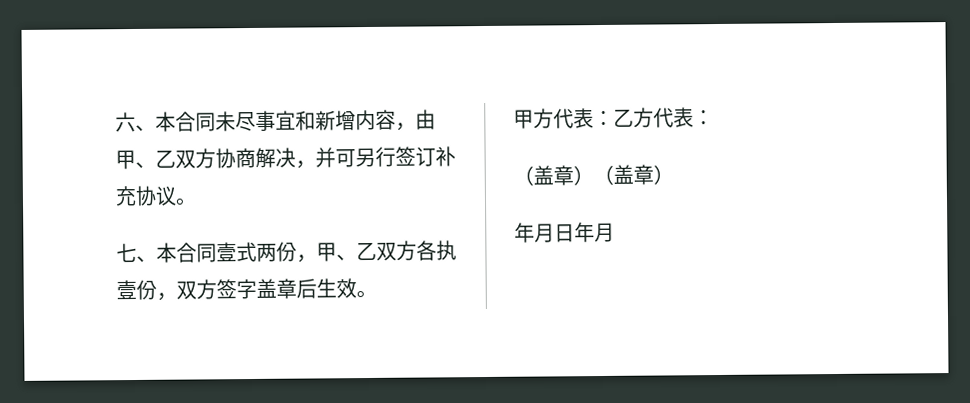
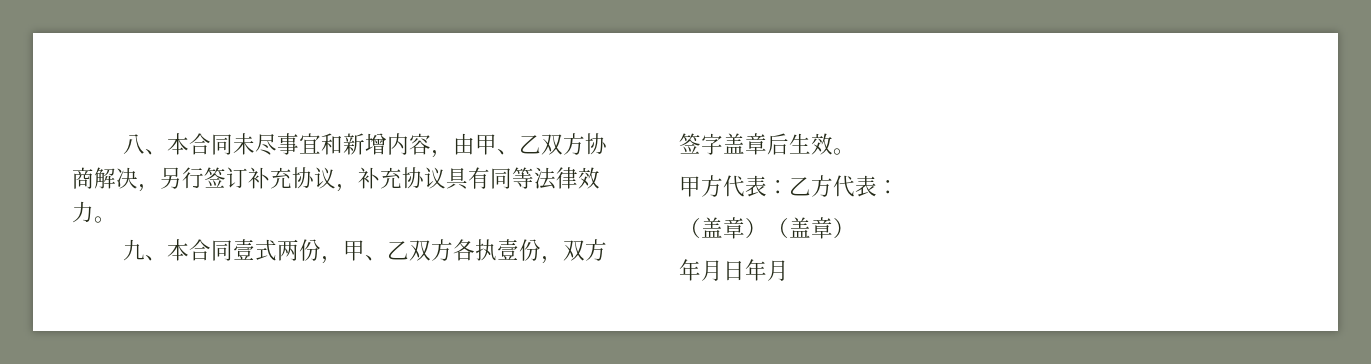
[115,111,136,133] 六 -> [123,134,146,155] 八
[315,147,356,168] 并可 -> (160, 188) none
[175,197,197,206] [116,242,137,263] 。 // 七 -> [336,167,600,192] [72,201,116,223] [123,239,146,261] ，补充协议具有同等法律效力。 // 九

